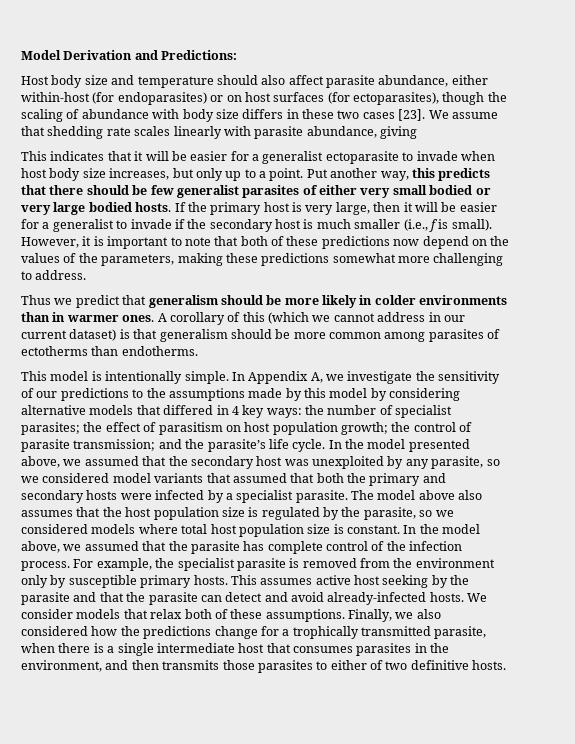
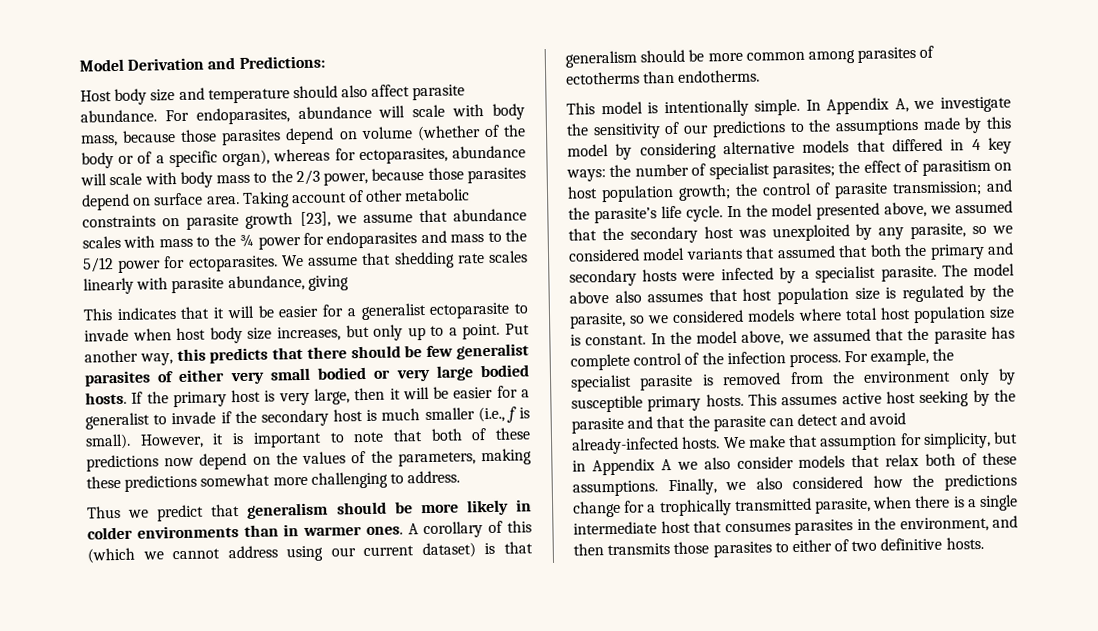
[378,75,488,87] [21,92,507,105] [21,109,426,122] abundance, either within-host (for endoparasites) or on host surfaces (for ectoparasites), though the scaling of abundance with body size differs in these two cases [23]. -> [80,103,525,125] [81,124,526,147] [81,145,526,169] [80,167,526,188] [81,188,471,211] [82,208,527,230] [82,229,527,250] [82,255,278,273] abundance. For endoparasites, abundance will scale with body mass, because those parasites depend on volume (whether of the body or of a specific organ), whereas for ectoparasites, abundance will scale with body mass to the 2/3 power, because those parasites depend on surface area. Taking account of other metabolic constraints on parasite growth [23], we assume that abundance scales with mass to the ¾ power for endoparasites and mass to the 5/12 power for ectoparasites.
[428,312,441,322] in -> [286,545,324,562] using
[102,507,122,517] the -> (738, 295) none
(488, 597) none -> [747,431,1018,451] [572,457,731,476] make that assumption for simplicity, but in Appendix A we also

